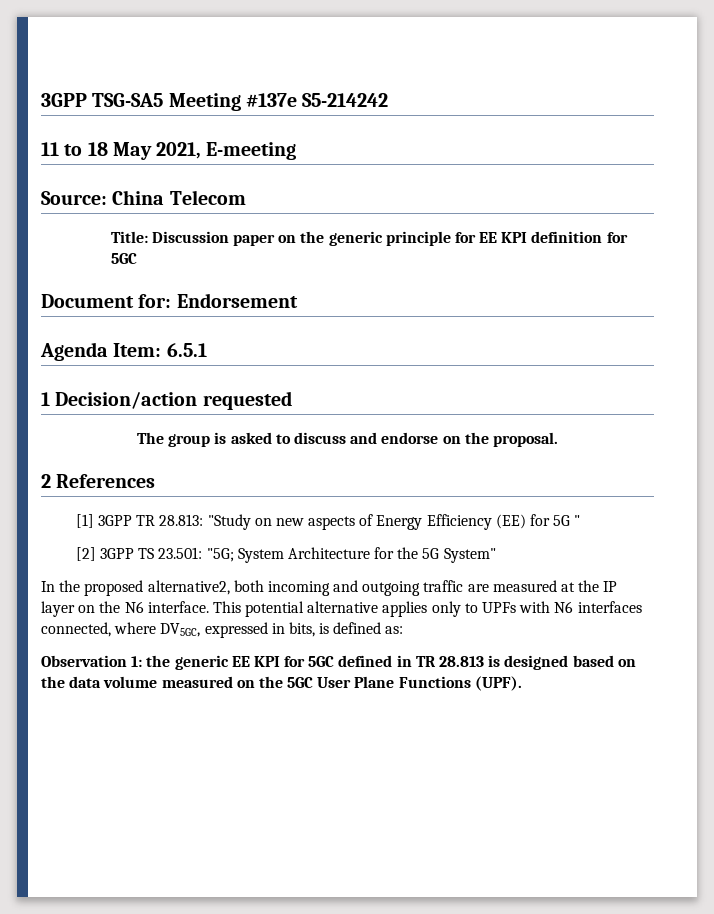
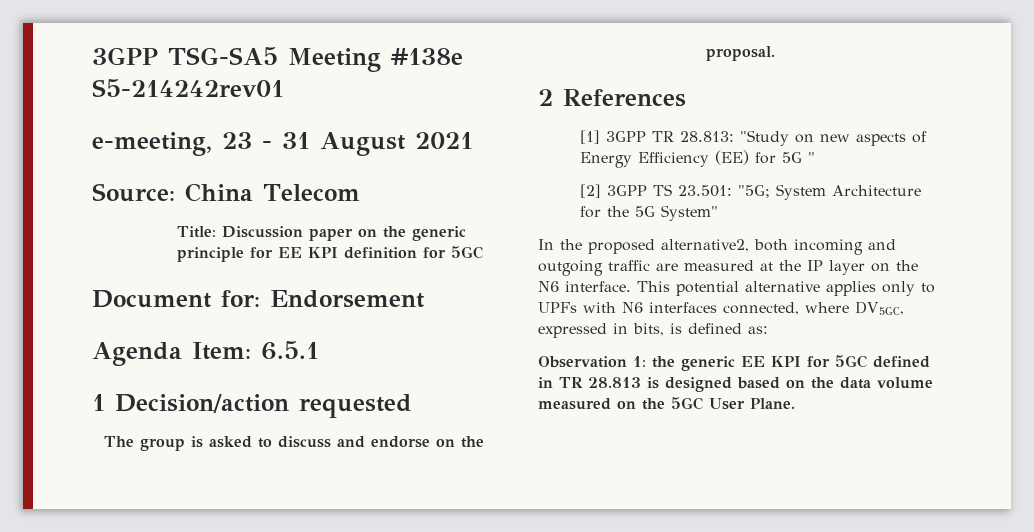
[245,93,389,107] [41,142,297,160] #137e S5-214242 // 11 to 18 May 2021, E-meeting -> [391,48,463,65] [92,79,284,97] [92,132,473,156] #138e S5-214242rev01 // e-meeting, 23 - 31 August 2021
[354,676,522,691] Plane Functions (UPF). -> [750,398,795,409] Plane.

